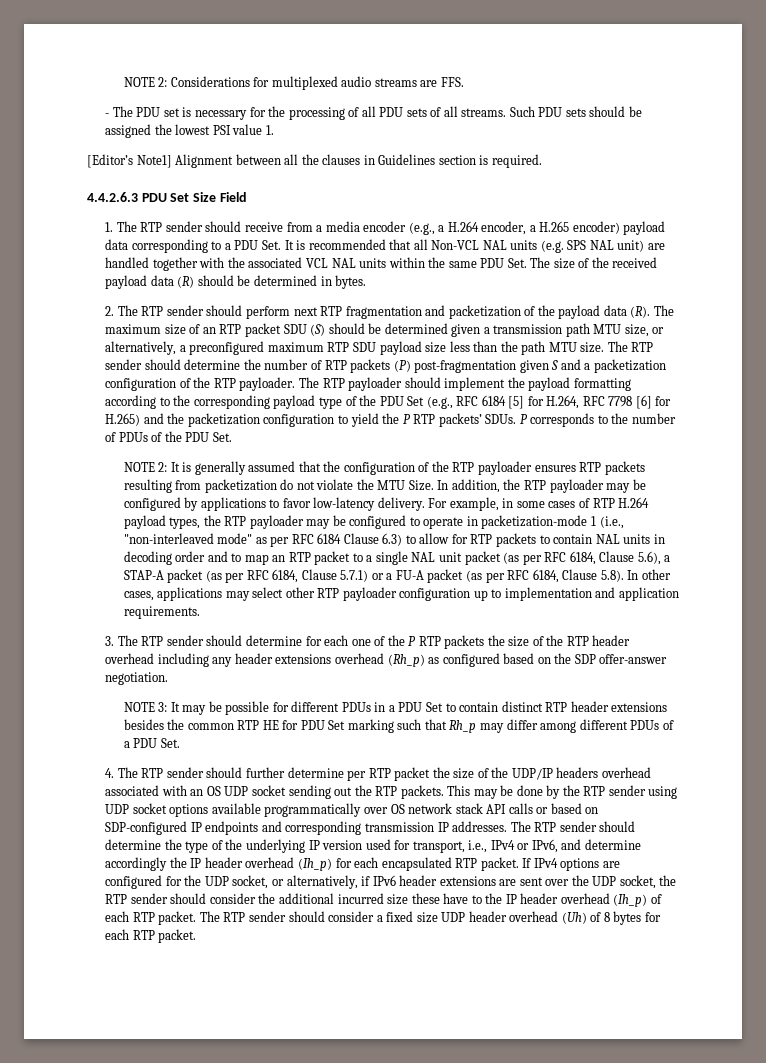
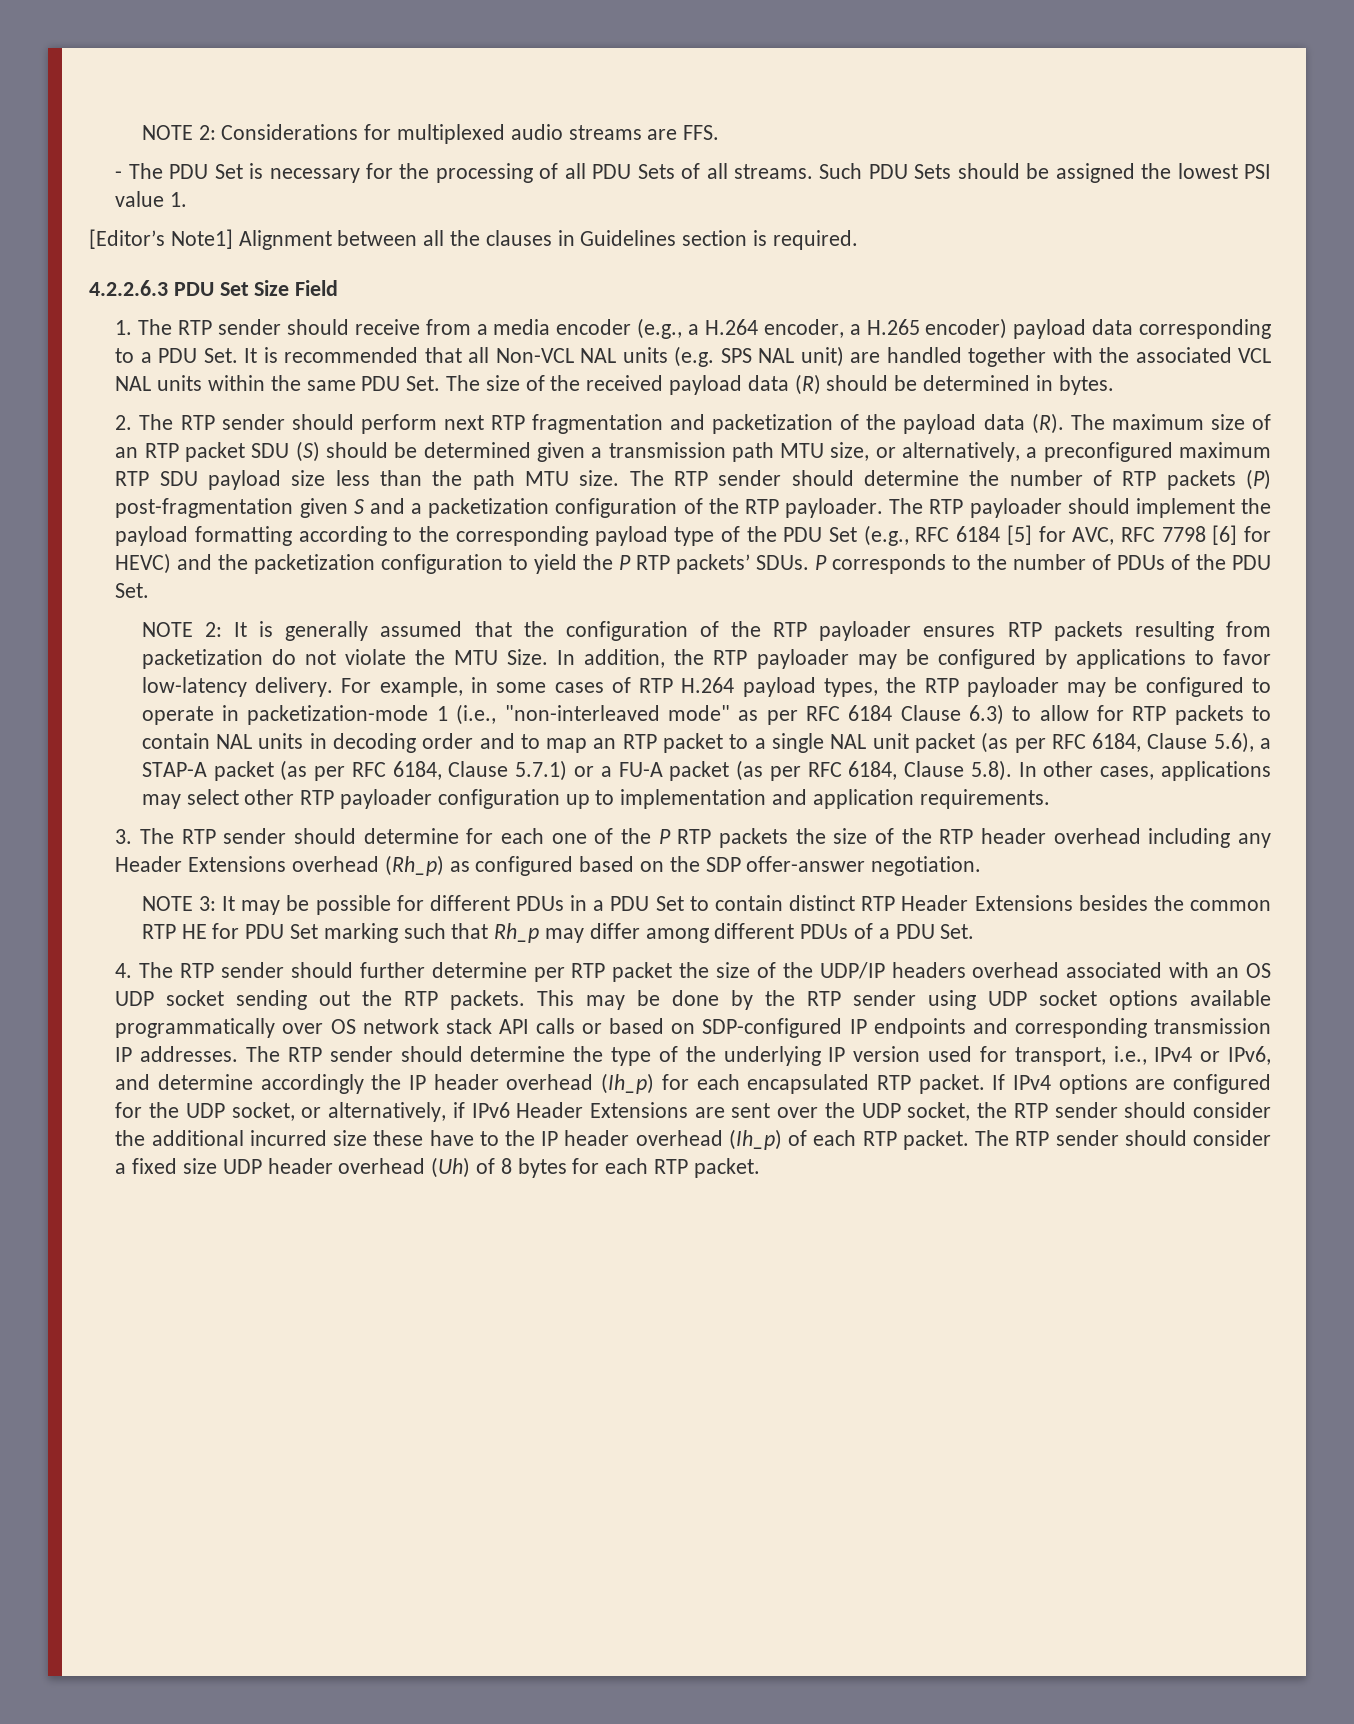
[163,108,180,117] set -> [214,164,243,179] Set
[406,108,427,117] sets -> [637,164,675,179] Sets
[565,108,586,117] sets -> [914,164,952,179] Sets
[87,192,138,202] 4.4.2.6.3 -> [89,280,168,296] 4.2.2.6.3
[546,395,580,409] H.264, -> [1072,527,1115,545] AVC,
[105,413,141,426] H.265) -> [115,553,172,574] HEVC)
[234,653,332,664] header extensions -> [115,856,287,872] Header Extensions
[570,701,668,712] header extensions -> [901,895,1073,911] Header Extensions
[399,875,496,886] header extensions -> [516,1102,688,1118] Header Extensions

